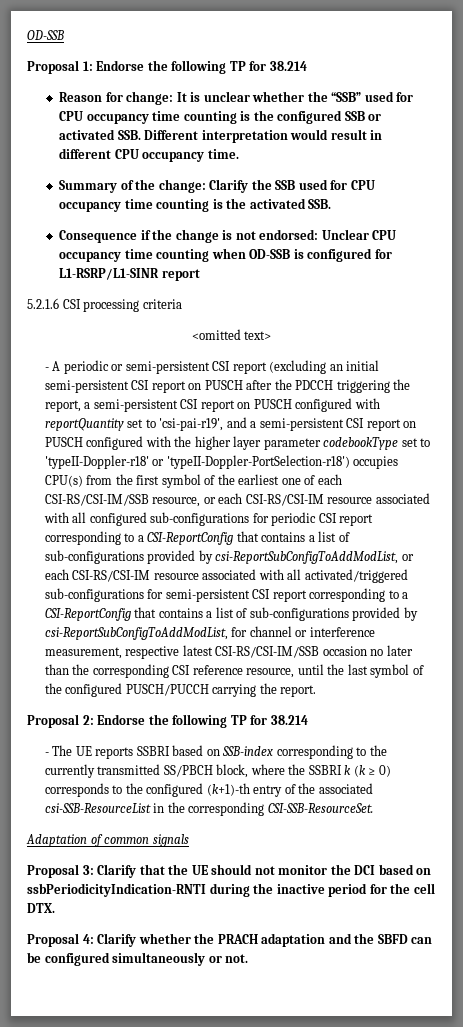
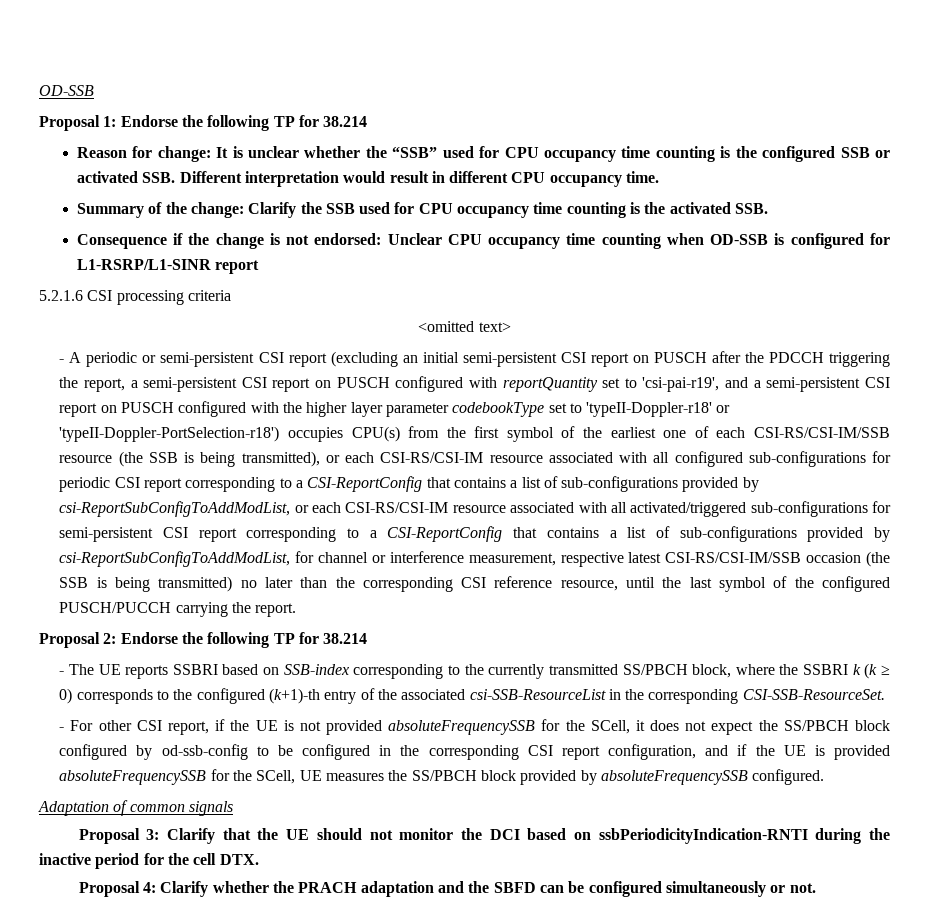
[152,497,201,507] resource, -> [59,451,320,467] resource (the SSB is being transmitted),
(367, 651) none -> [866,551,891,567] [59,576,233,592] (the SSB is being transmitted)
(373, 808) none -> [59,719,891,735] [59,744,891,760] [59,769,825,785] // - For other CSI report, if the UE is not provided absoluteFrequencySSB for the SCell, it does not expect the SS/PBCH block configured by od-ssb-config to be configured in the corresponding CSI report configuration, and if the UE is provided absoluteFrequencySSB for the SCell, UE measures the SS/PBCH block provided by absoluteFrequencySSB configured.

